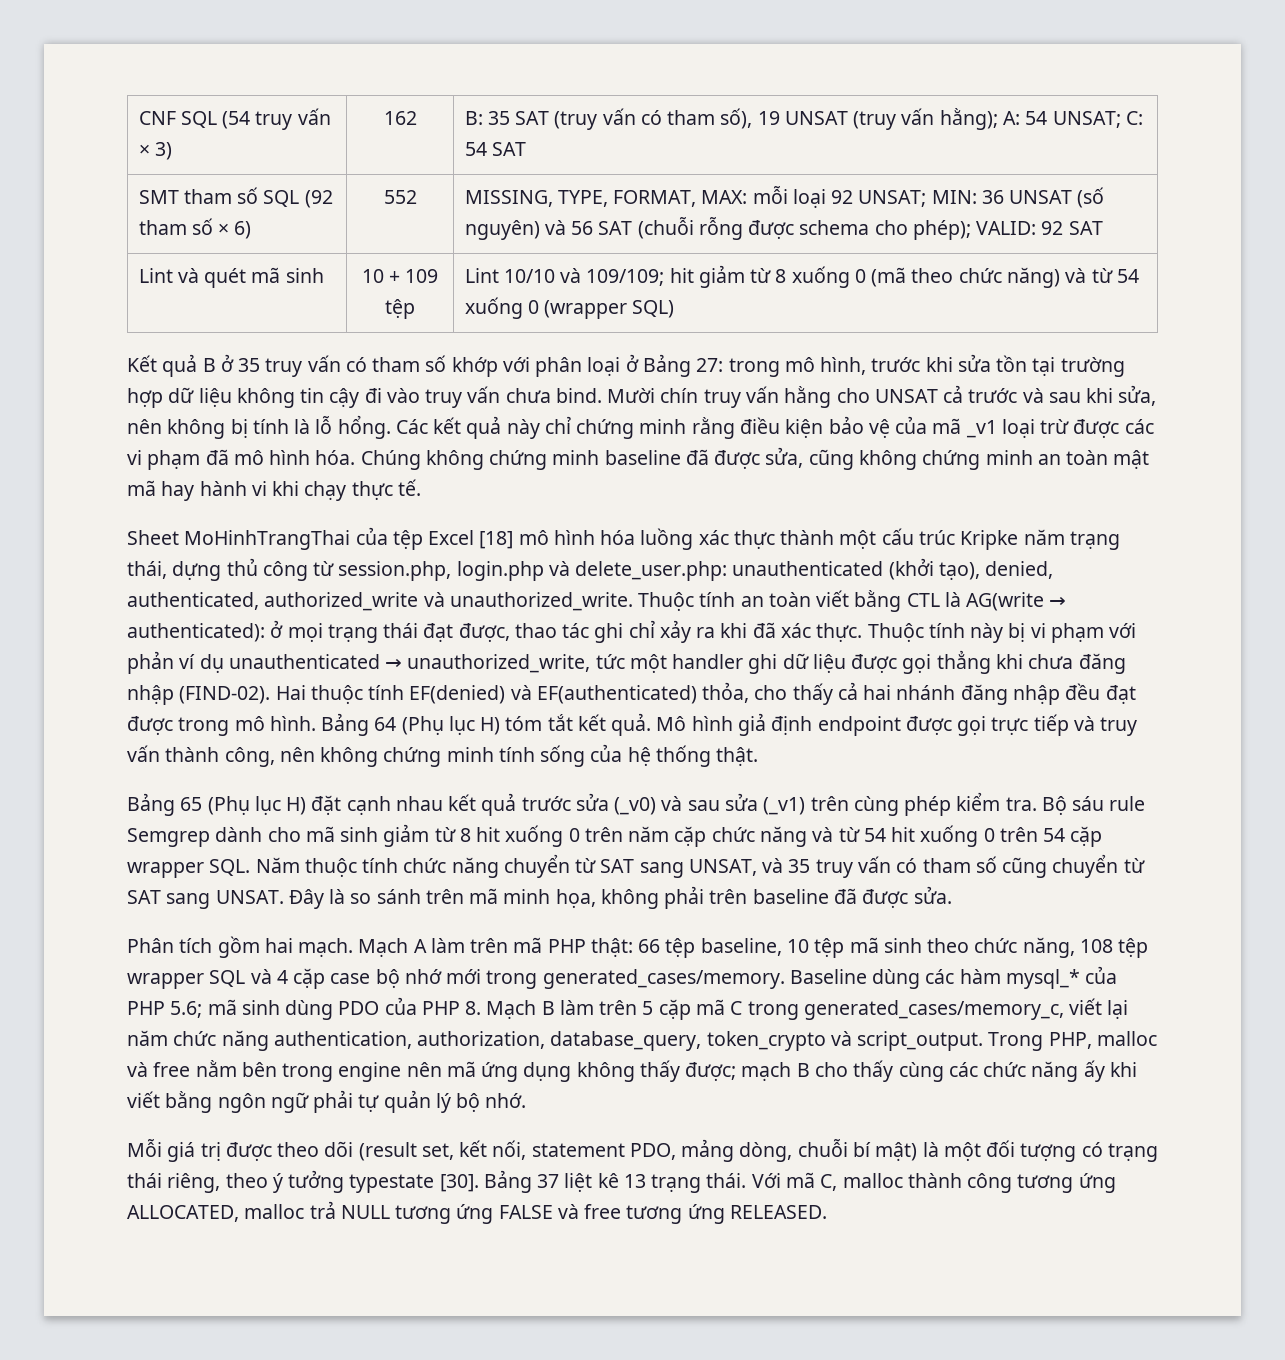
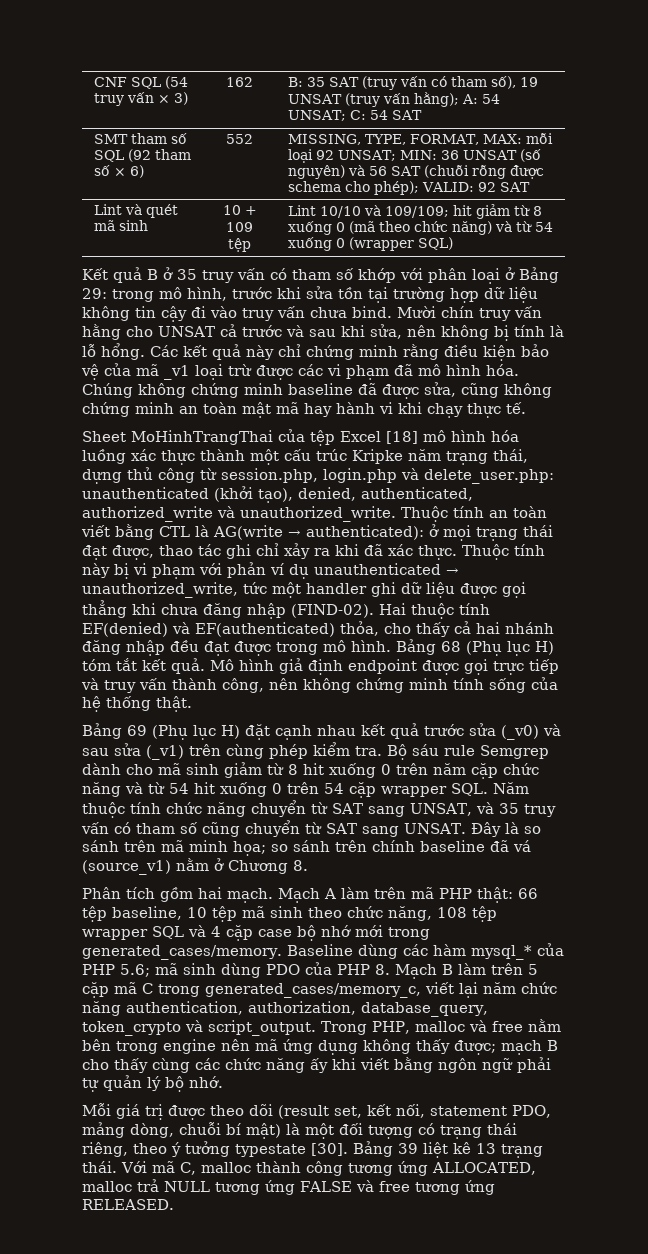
[696,358,724,372] 27: -> [82,288,107,299] 29:
[374,717,397,731] 64 -> [441,641,461,652] 68
[180,797,203,811] 65 -> [127,725,147,736] 69
[555,886,952,909] họa, không phải trên baseline đã được sửa. -> [233,840,531,856] [82,858,308,875] họa; so sánh trên chính baseline đã vá (source_v1) nằm ở Chương 8.
[537,1174,560,1188] 37 -> [398,1143,418,1154] 39

